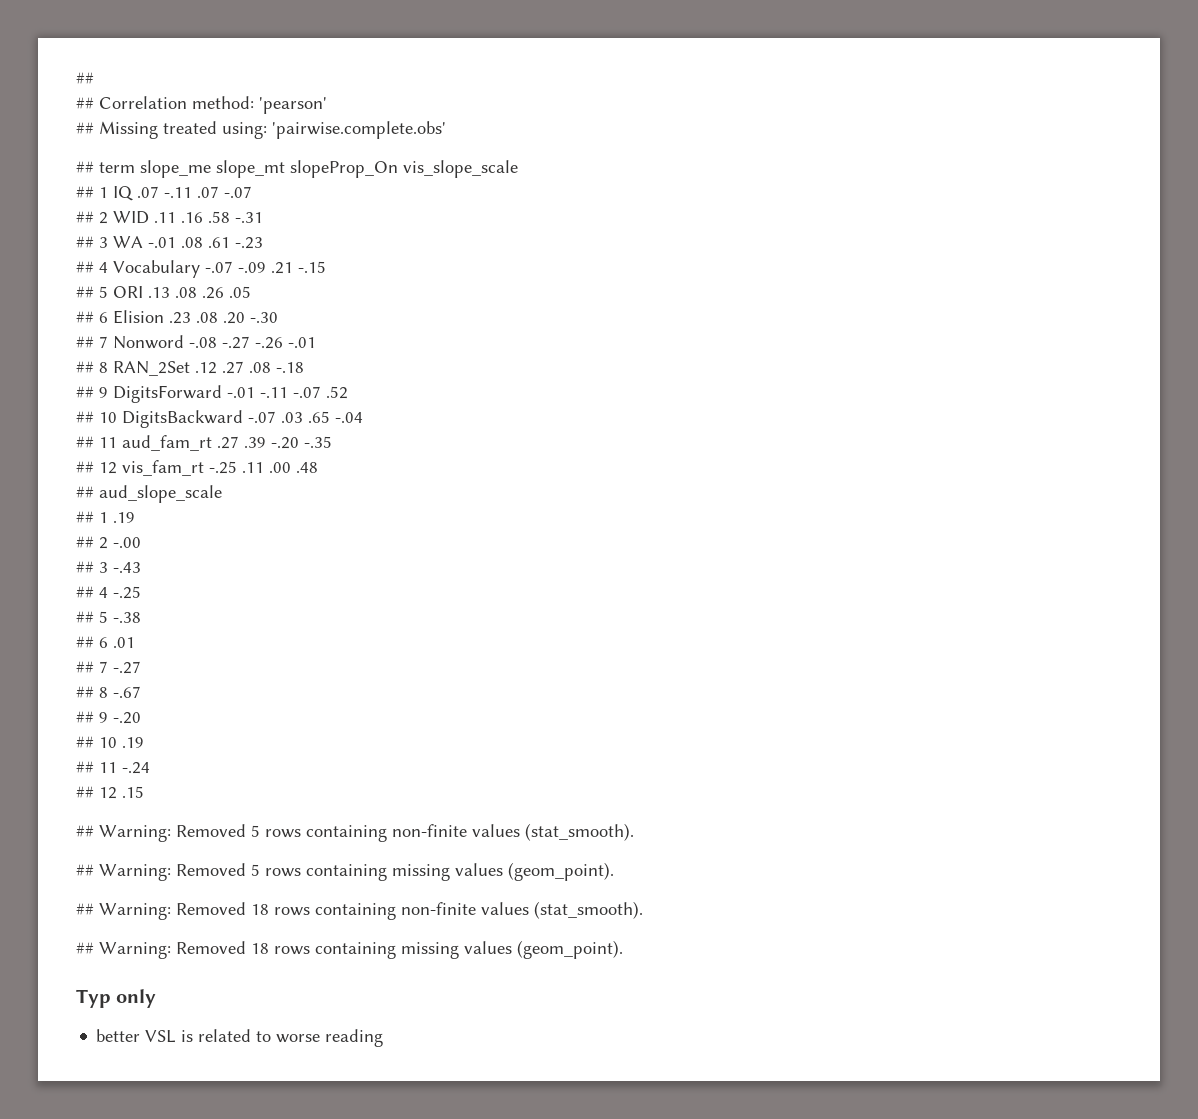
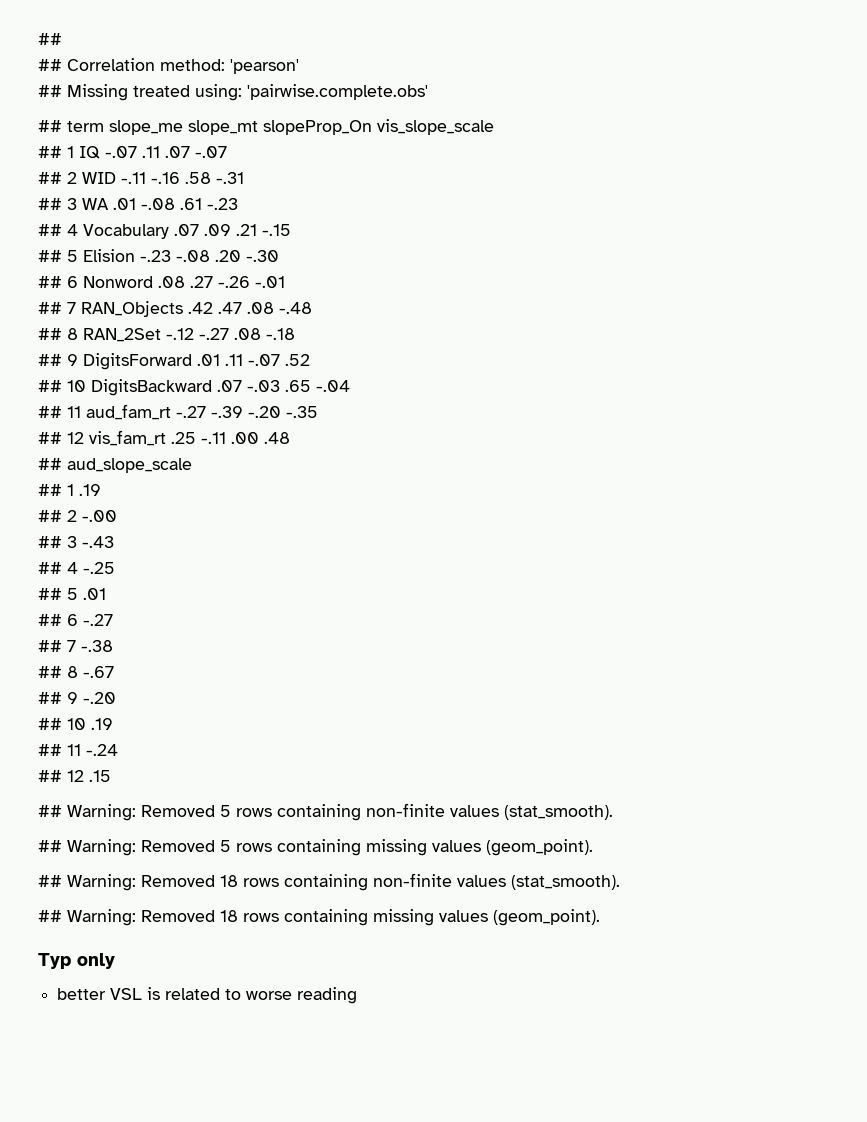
[137,186,192,198] .07 -.11 -> [105,146,160,158] -.07 .11
[154,212,203,223] .11 .16 -> [121,172,180,184] -.11 -.16
[148,237,203,248] -.01 .08 -> [113,198,175,210] .01 -.08
[205,261,266,273] -.07 -.09 -> [174,224,231,236] .07 .09
[113,286,251,299] [76,310,278,324] [76,335,316,349] ORI .13 .08 .26 .05 // ## 6 Elision .23 .08 .20 -.30 // ## 7 Nonword -.08 -.27 -.26 -.01 -> [83,249,279,262] [38,276,285,288] [38,301,312,317] Elision -.23 -.08 .20 -.30 // ## 6 Nonword .08 .27 -.26 -.01 // ## 7 RAN_Objects .42 .47 .08 -.48
[195,361,244,374] .12 .27 -> [166,328,229,340] -.12 -.27
[227,387,288,398] -.01 -.11 -> [197,354,243,366] .01 .11
[248,411,303,423] -.07 .03 -> [217,380,280,392] .07 -.03
[217,436,266,449] .27 .39 -> [176,406,243,418] -.27 -.39
[209,461,264,474] -.25 .11 -> [171,432,226,444] .25 -.11
[113,612,141,623] [76,636,135,648] [76,661,141,674] -.38 // ## 6 .01 // ## 7 -.27 -> [83,588,106,600] [38,614,113,626] [38,640,113,652] .01 // ## 6 -.27 // ## 7 -.38

